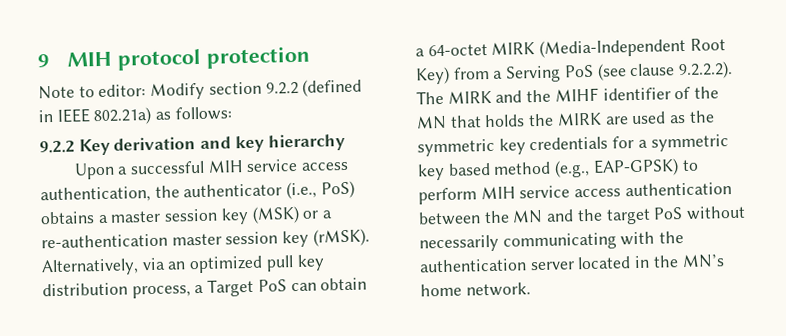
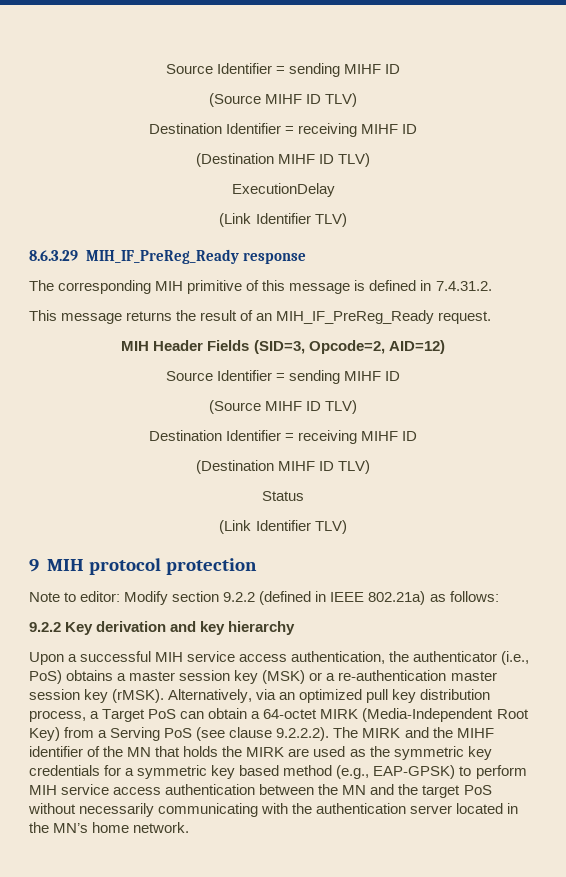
(37, 61) none -> [165,63,401,77] [208,93,358,107] [148,123,418,137] [195,153,371,167] [231,183,335,197] [219,213,347,227] [29,249,306,264] [29,280,492,294] [29,310,492,324] [121,340,445,354] [165,370,401,384] [208,400,358,414] [148,430,418,444] [195,460,371,474] [262,491,304,501] [219,520,347,534] Source Identifier = sending MIHF ID // (Source MIHF ID TLV) // Destination Identifier = receiving MIHF ID // (Destination MIHF ID TLV) // ExecutionDelay // (Link Identifier TLV) // 8.6.3.29 MIH_IF_PreReg_Ready response // The corresponding MIH primitive of this message is defined in 7.4.31.2. // This message returns the result of an MIH_IF_PreReg_Ready request. // MIH Header Fields (SID=3, Opcode=2, AID=12) // Source Identifier = sending MIHF ID // (Source MIHF ID TLV) // Destination Identifier = receiving MIHF ID // (Destination MIHF ID TLV) // Status // (Link Identifier TLV) //

